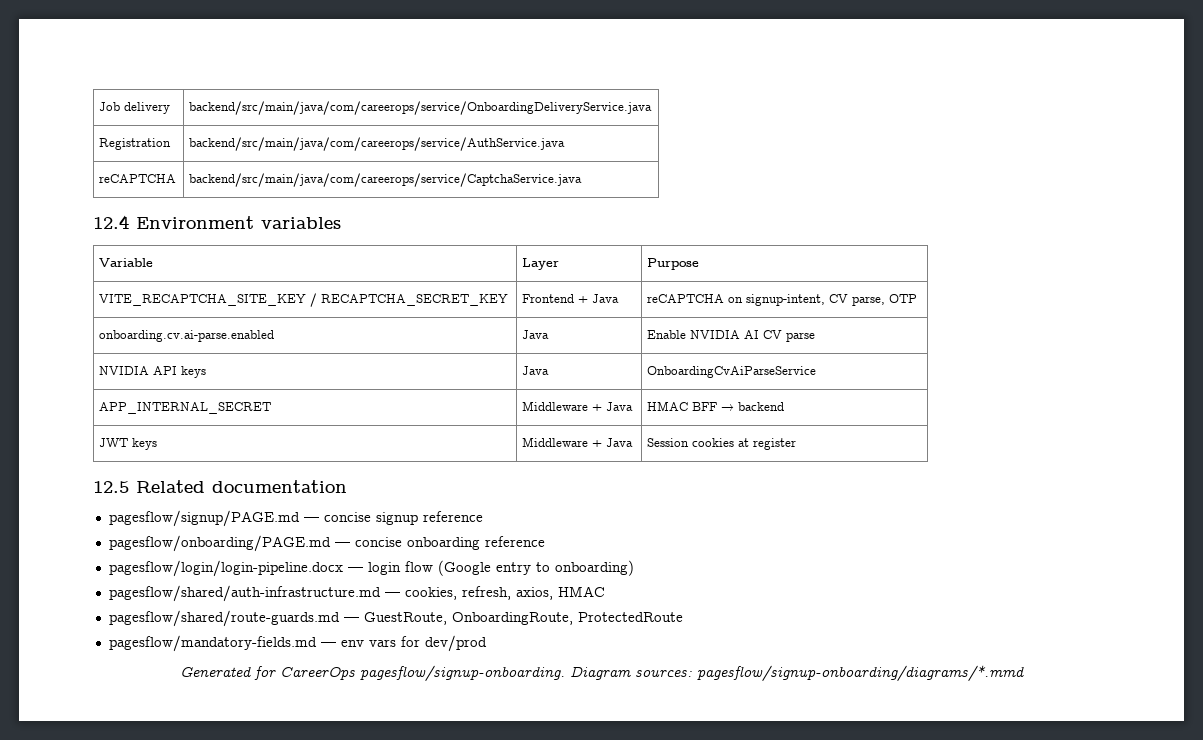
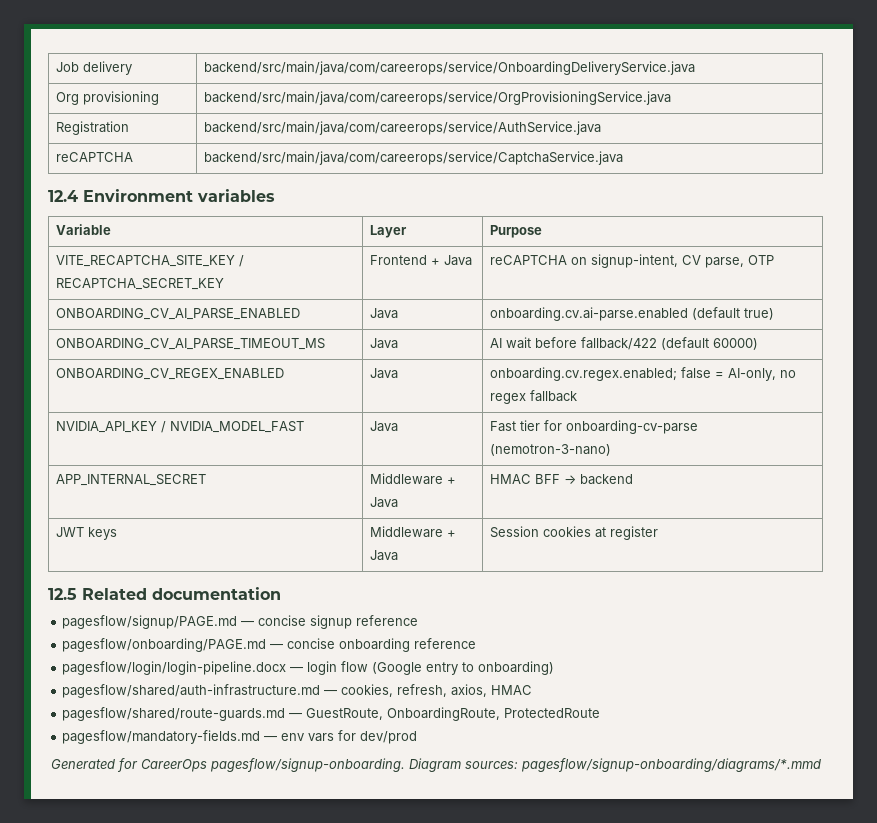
(653, 108) none -> [56,91,160,105] [204,91,672,105] // Org provisioning | backend/src/main/java/com/careerops/service/OrgProvisioningService.java
[99,330,275,342] [522,330,550,339] [647,330,816,342] [99,366,207,378] [522,366,550,375] [647,366,817,378] onboarding.cv.ai-parse.enabled | Java | Enable NVIDIA AI CV parse // NVIDIA API keys | Java | OnboardingCvAiParseService -> [56,308,301,320] [370,308,399,319] [490,307,775,321] [56,338,326,350] [370,338,399,349] [490,337,759,350] [56,368,285,380] [370,368,399,379] [490,367,797,381] [490,390,578,404] [56,421,305,433] [370,421,399,432] [490,420,699,434] [490,444,612,456] ONBOARDING_CV_AI_PARSE_ENABLED | Java | onboarding.cv.ai-parse.enabled (default true) // ONBOARDING_CV_AI_PARSE_TIMEOUT_MS | Java | AI wait before fallback/422 (default 60000) // ONBOARDING_CV_REGEX_ENABLED | Java | onboarding.cv.regex.enabled; false = AI-only, no regex fallback // NVIDIA_API_KEY / NVIDIA_MODEL_FAST | Java | Fast tier for onboarding-cv-parse (nemotron-3-nano)

